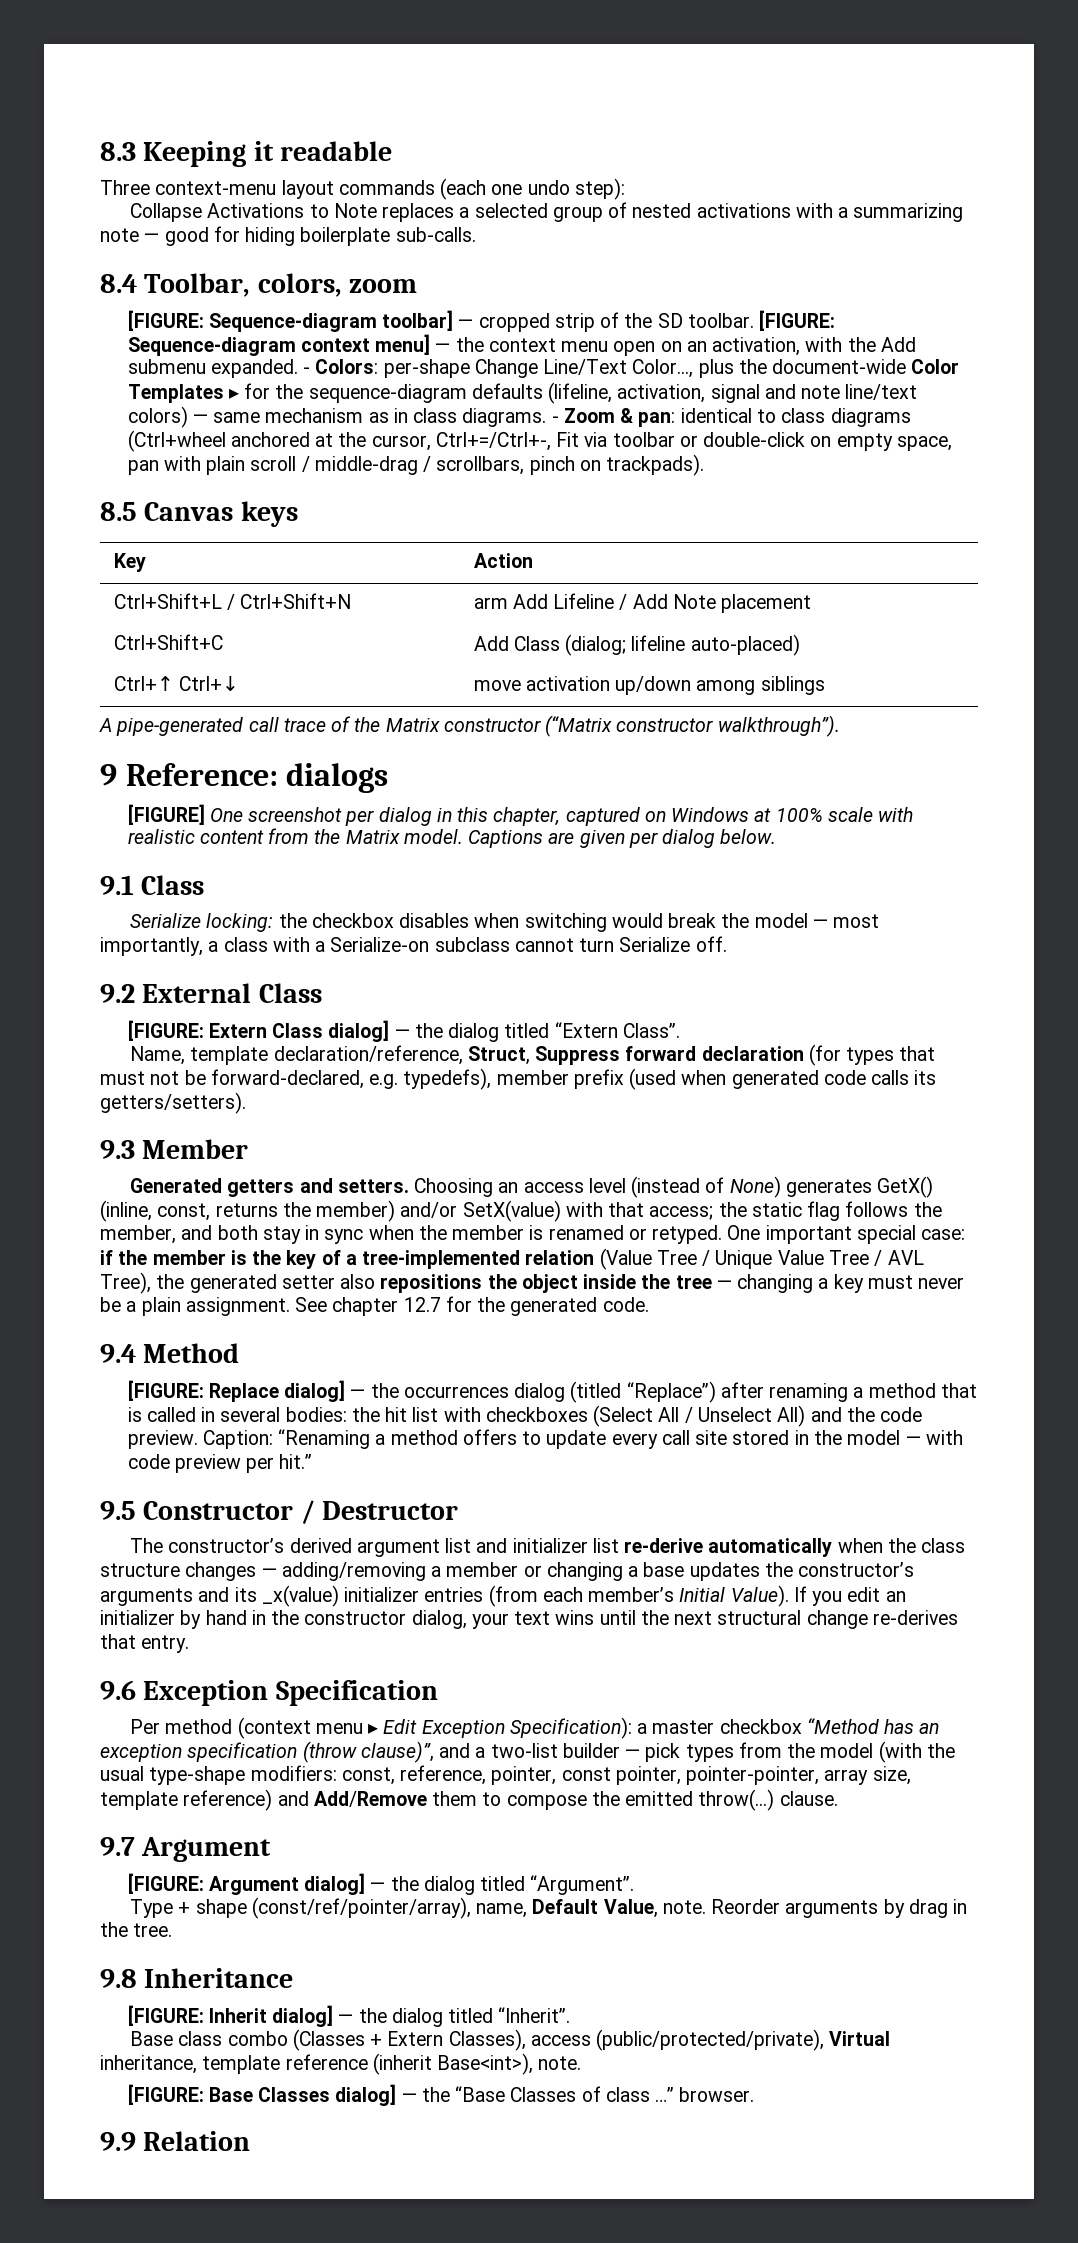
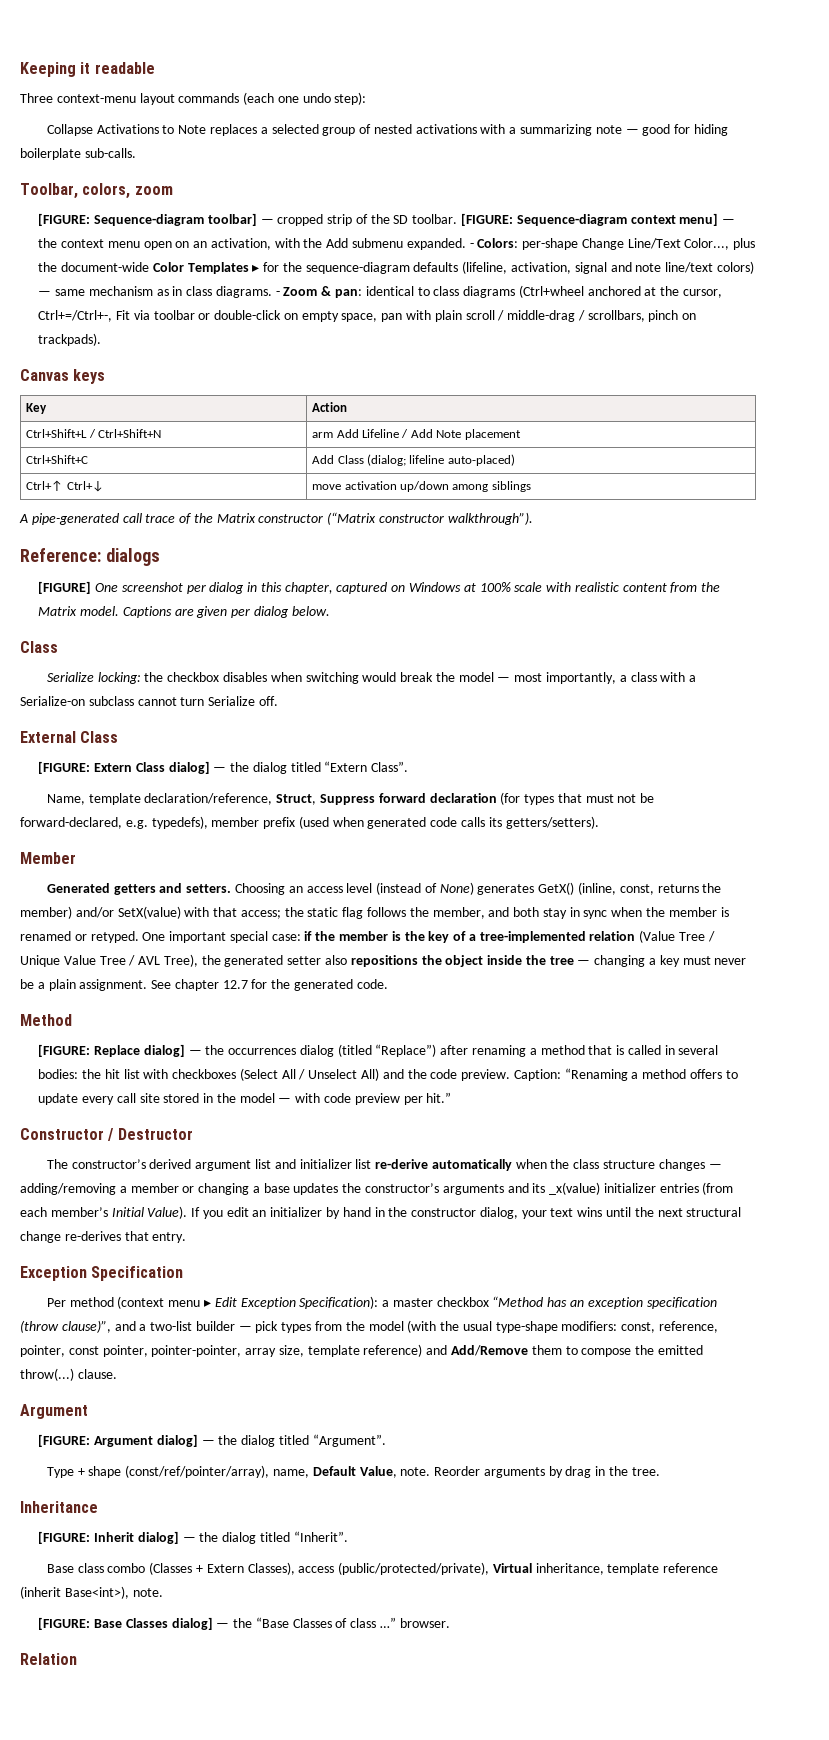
[100,142,136,161] 8.3 -> (20, 69) none
[100,274,137,293] 8.4 -> (136, 153) none
[100,502,137,521] 8.5 -> (102, 339) none
[100,764,117,786] 9 -> (533, 518) none
[100,875,134,895] 9.1 -> (330, 611) none
[100,984,135,1003] 9.2 -> (278, 701) none
[100,1140,135,1159] 9.3 -> (599, 822) none
[100,1344,136,1363] 9.4 -> (388, 984) none
[100,1501,136,1520] 9.5 -> (452, 1097) none
[100,1680,136,1700] 9.6 -> (187, 1237) none
[100,1837,135,1856] 9.7 -> (117, 1374) none
[100,1969,137,1988] 9.8 -> (660, 1471) none
[100,2132,136,2151] 9.9 -> (450, 1623) none

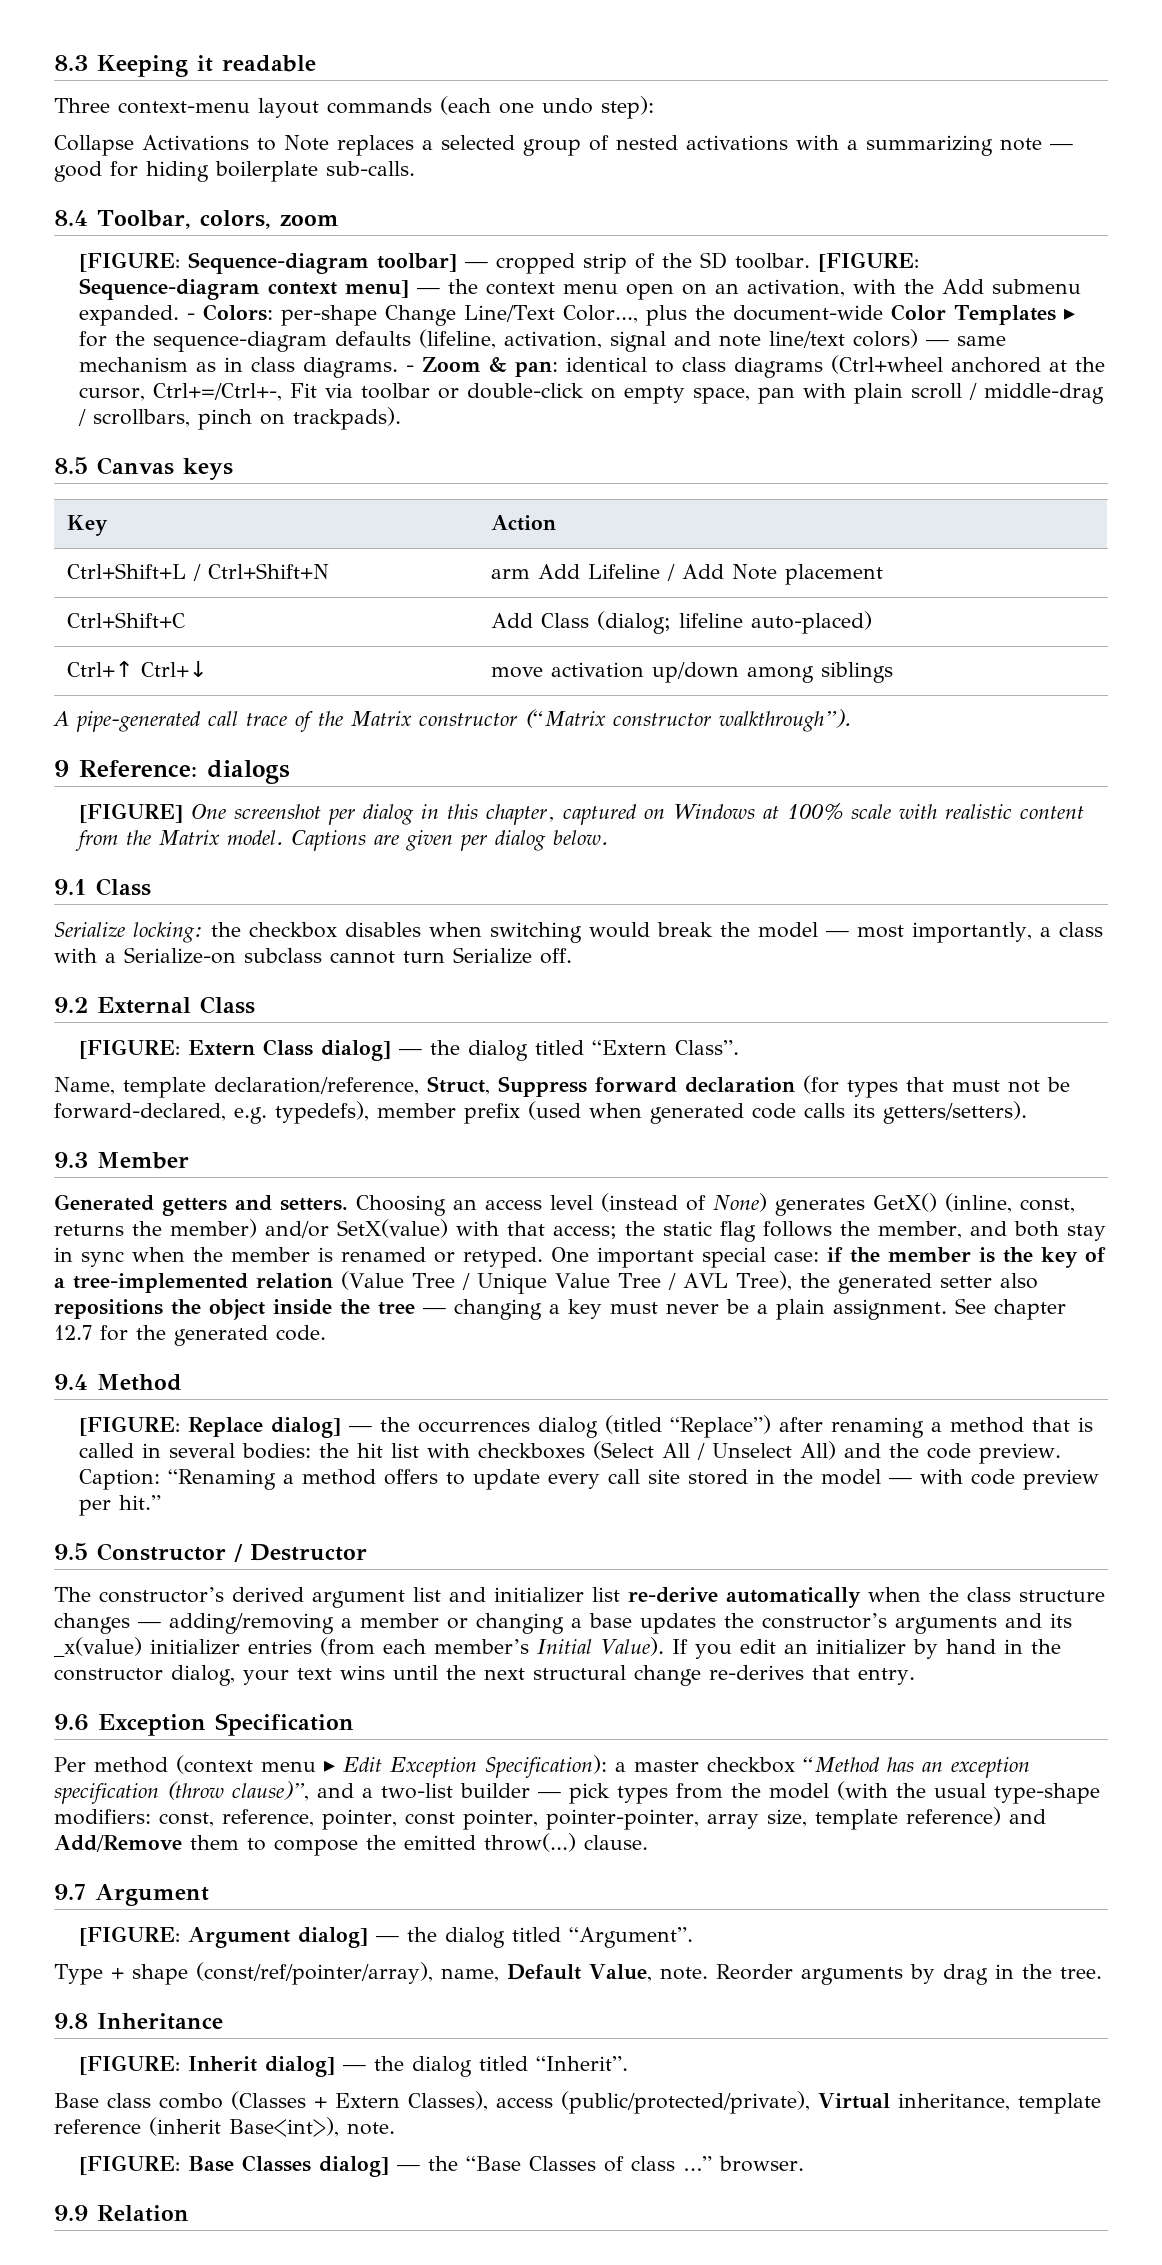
(20, 69) none -> [54,55,88,71] 8.3
(136, 153) none -> [54,210,88,226] 8.4
(102, 339) none -> [54,457,88,474] 8.5
(533, 518) none -> [54,760,69,777] 9
(330, 611) none -> [54,879,87,895] 9.1
(278, 701) none -> [54,997,88,1013] 9.2
(599, 822) none -> [54,1152,88,1168] 9.3
(388, 984) none -> [54,1374,88,1390] 9.4
(452, 1097) none -> [54,1543,88,1560] 9.5
(187, 1237) none -> [54,1714,89,1731] 9.6
(117, 1374) none -> [54,1884,86,1900] 9.7
(660, 1471) none -> [54,2013,88,2029] 9.8
(450, 1623) none -> [54,2205,88,2221] 9.9

